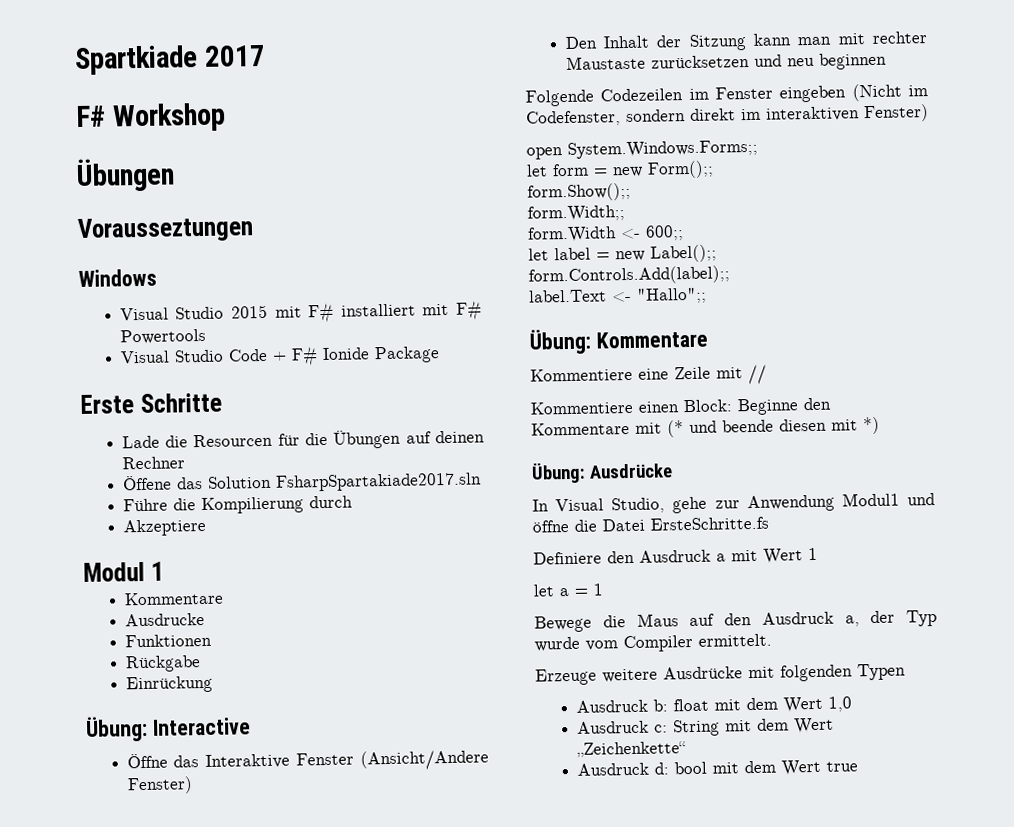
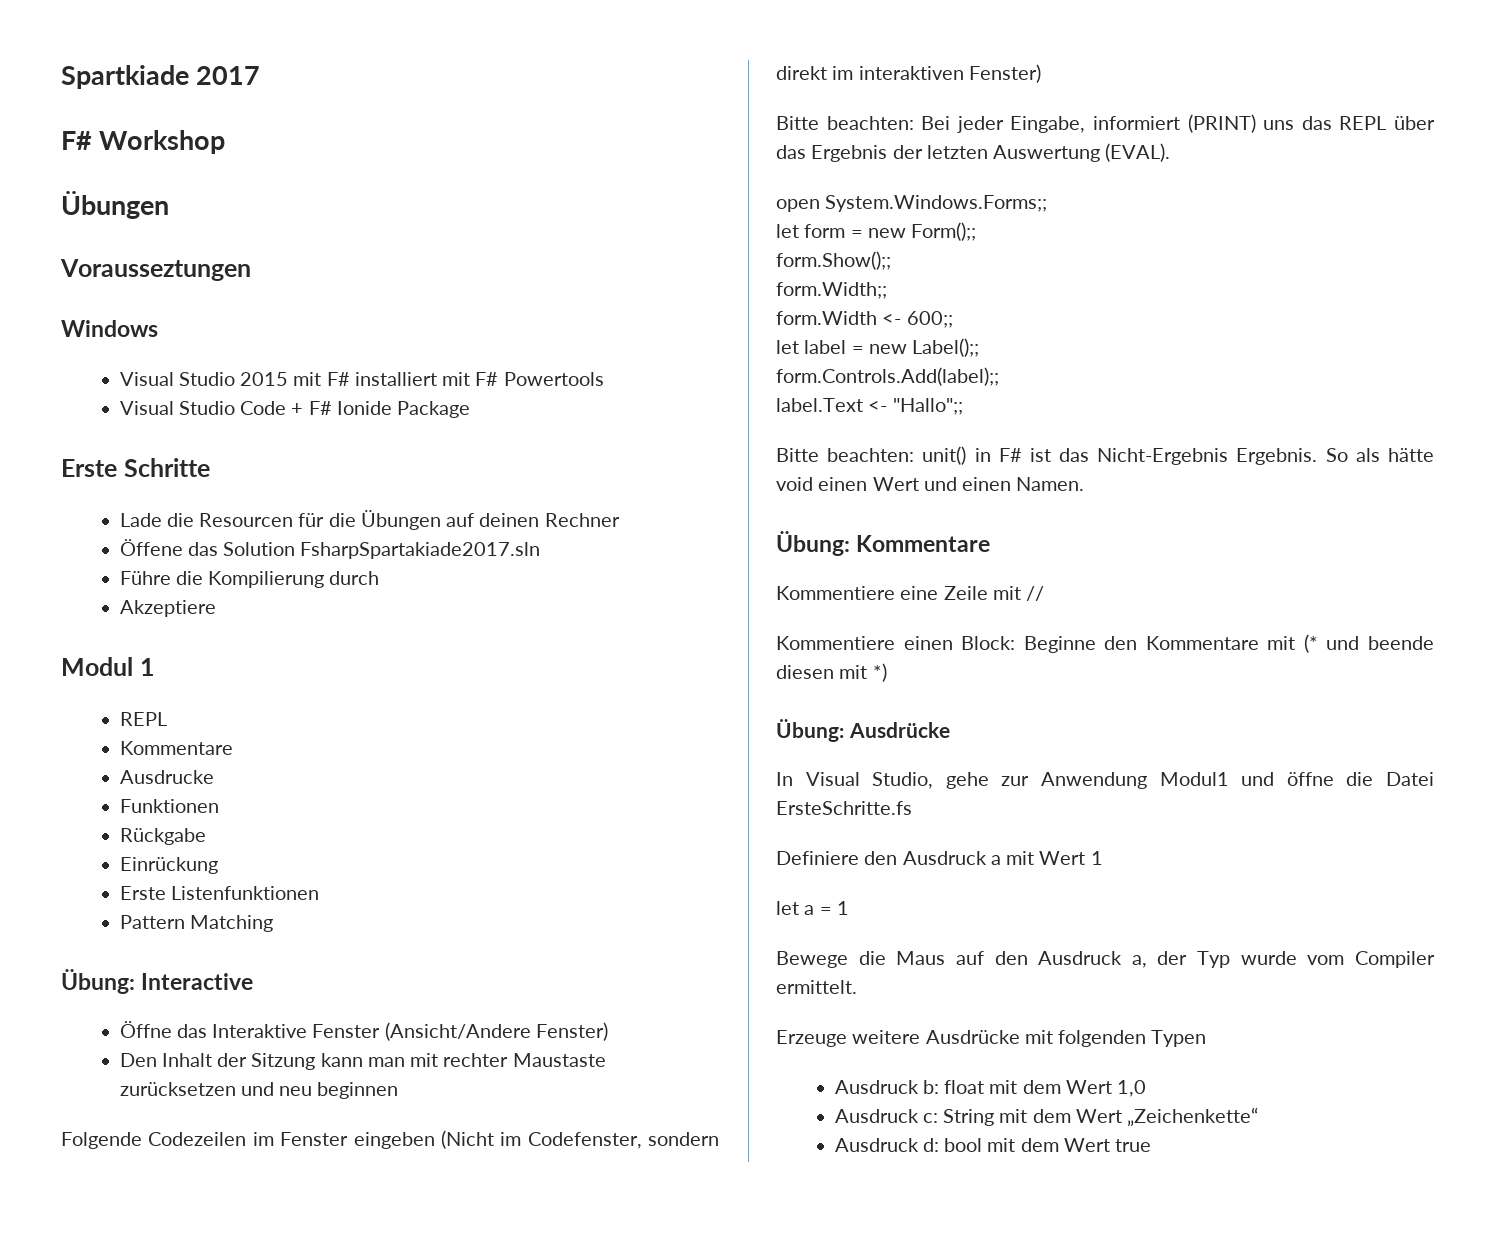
(165, 571) none -> [119,712,167,726] // REPL
(213, 684) none -> [119,886,319,900] [119,915,273,932] // Erste Listenfunktionen // Pattern Matching
(929, 113) none -> [776,114,1435,133] [776,143,1171,162] // Bitte beachten: Bei jeder Eingabe, informiert (PRINT) uns das REPL über das Ergebnis der letzten Auswertung (EVAL).
(707, 295) none -> [776,446,1434,465] [776,477,1085,491] // Bitte beachten: unit() in F# ist das Nicht-Ergebnis Ergebnis. So als hätte void einen Wert und einen Namen.

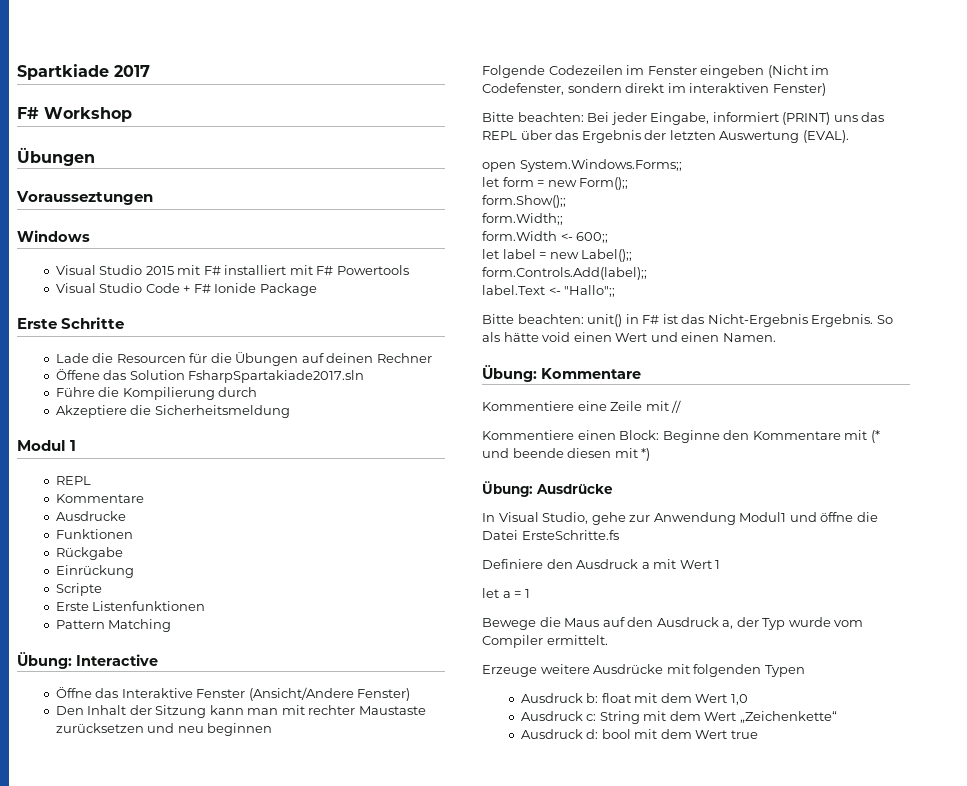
(216, 608) none -> [130,405,290,418] die Sicherheitsmeldung
(218, 865) none -> [55,583,102,596] // Scripte

